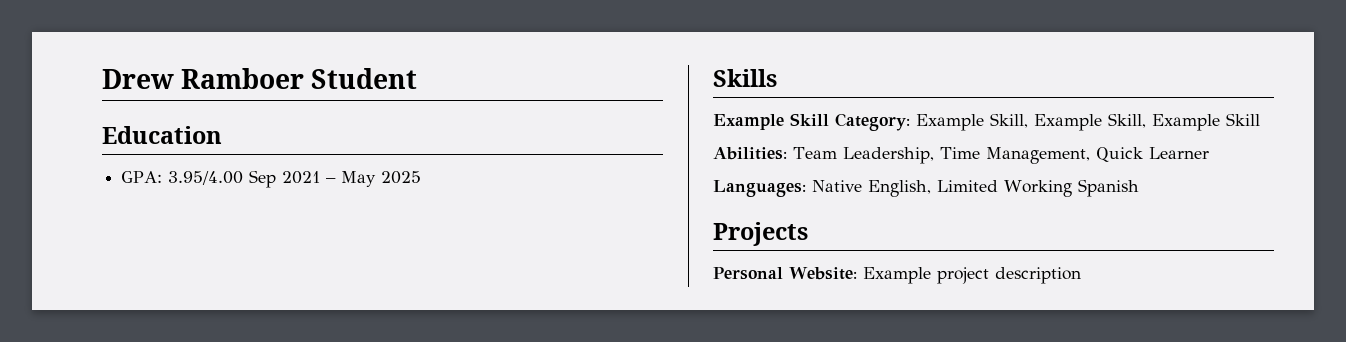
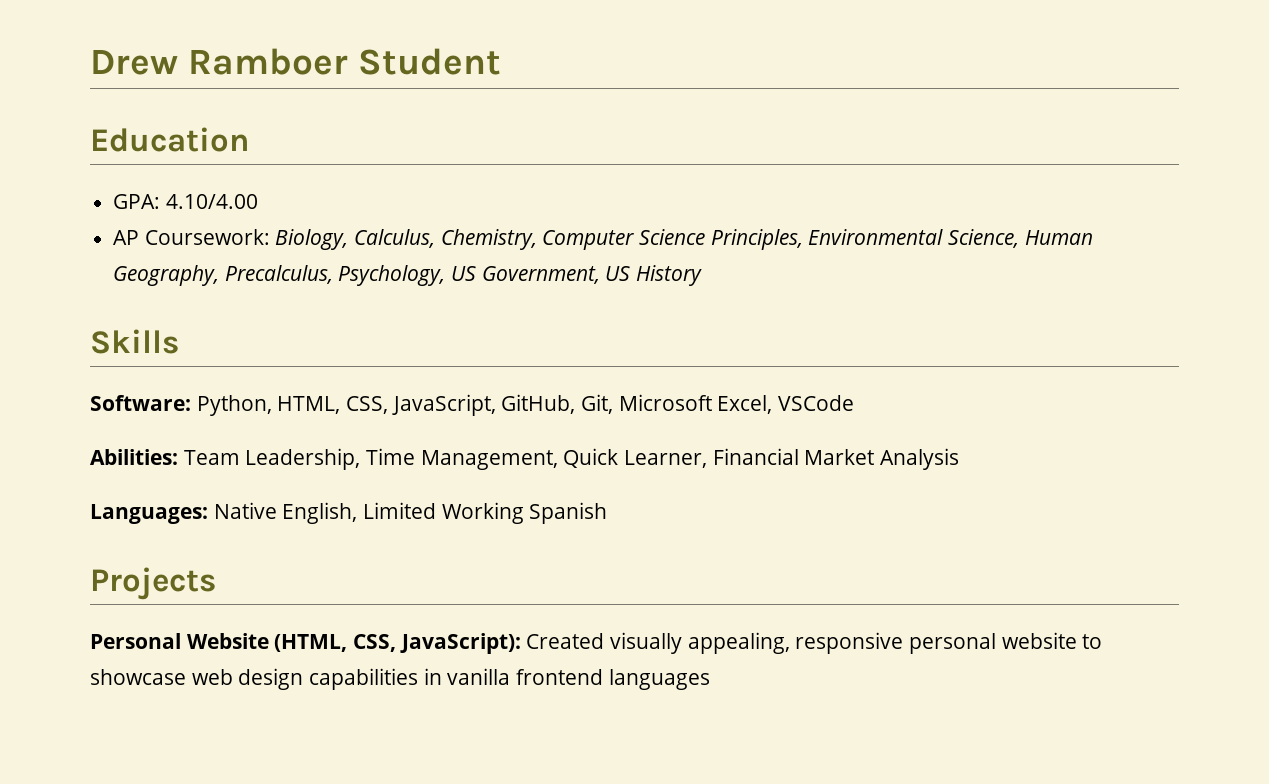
[168,170,422,188] [713,69,777,87] [713,113,1260,131] 3.95/4.00 Sep 2021 – May 2025 // Skills // Example Skill Category: Example Skill, Example Skill, Example Skill -> [165,194,258,209] [113,229,1093,250] [113,265,703,286] [90,329,179,354] [90,394,855,416] 4.10/4.00 // AP Coursework: Biology, Calculus, Chemistry, Computer Science Principles, Environmental Science, Human Geography, Precalculus, Psychology, US Government, US History // Skills // Software: Python, HTML, CSS, JavaScript, GitHub, Git, Microsoft Excel, VSCode
[1148,147,1209,159] Learner -> [624,448,960,470] Learner, Financial Market Analysis
[789,267,1081,284] Website: Example project description -> [186,632,1103,654] [90,668,710,690] Website (HTML, CSS, JavaScript): Created visually appealing, responsive personal website to showcase web design capabilities in vanilla frontend languages

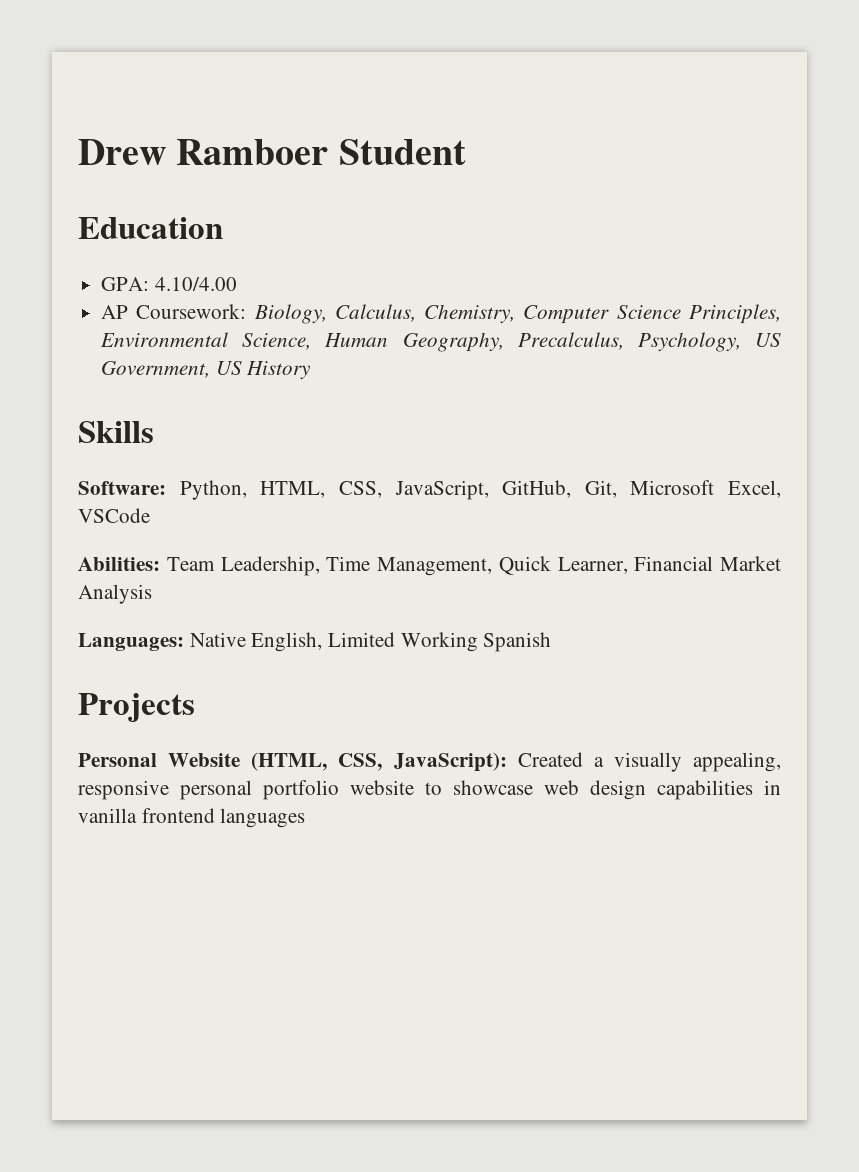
(605, 641) none -> [593,757,604,767] a
(997, 643) none -> [263,780,339,800] portfolio

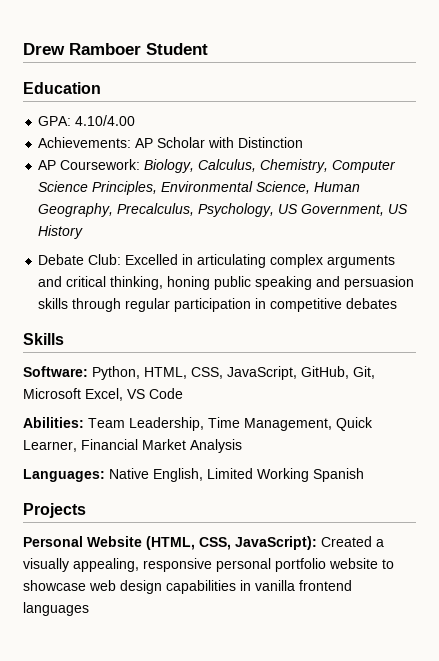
(237, 284) none -> [38,137,304,148] // Achievements: AP Scholar with Distinction
(311, 370) none -> [38,254,396,268] [38,276,415,290] [38,298,398,312] // Debate Club: Excelled in articulating complex arguments and critical thinking, honing public speaking and persuasion skills through regular participation in competitive debates
[78,508,150,523] VSCode -> [127,388,183,399] VS Code

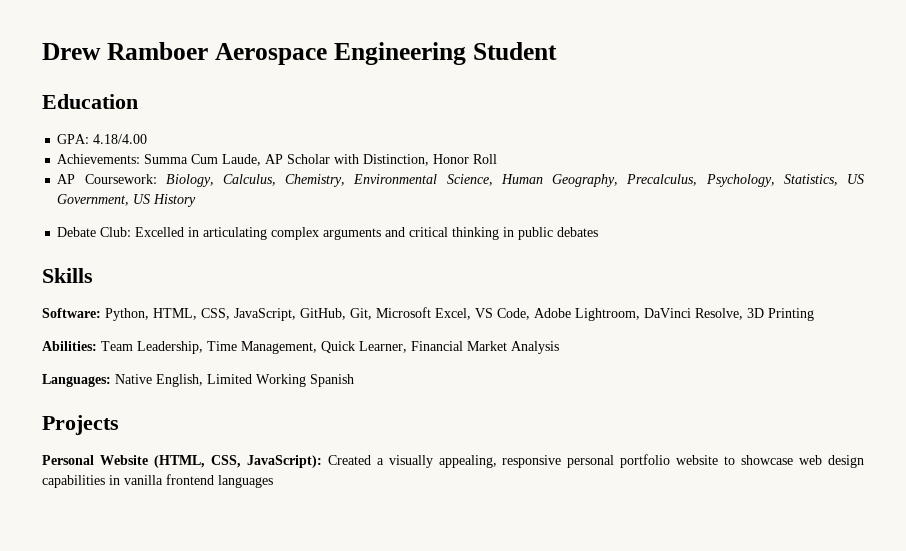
(141, 49) none -> [214,42,466,65] Aerospace Engineering
[75,115,136,126] 4.10/4.00 -> [93,134,148,144] 4.18/4.00
[135,137,304,148] AP Scholar with Distinction -> [144,154,498,166] Summa Cum Laude, AP Scholar with Distinction, Honor Roll
[332,160,397,173] [38,181,158,195] Computer Science Principles, -> (346, 180) none
(275, 210) none -> [783,174,838,186] Statistics,
[110,276,415,290] [38,298,343,312] thinking, honing public speaking and persuasion skills through regular participation in competitive -> [452,227,554,240] thinking in public
[149,388,183,399] Code -> [497,308,814,321] Code, Adobe Lightroom, DaVinci Resolve, 3D Printing

